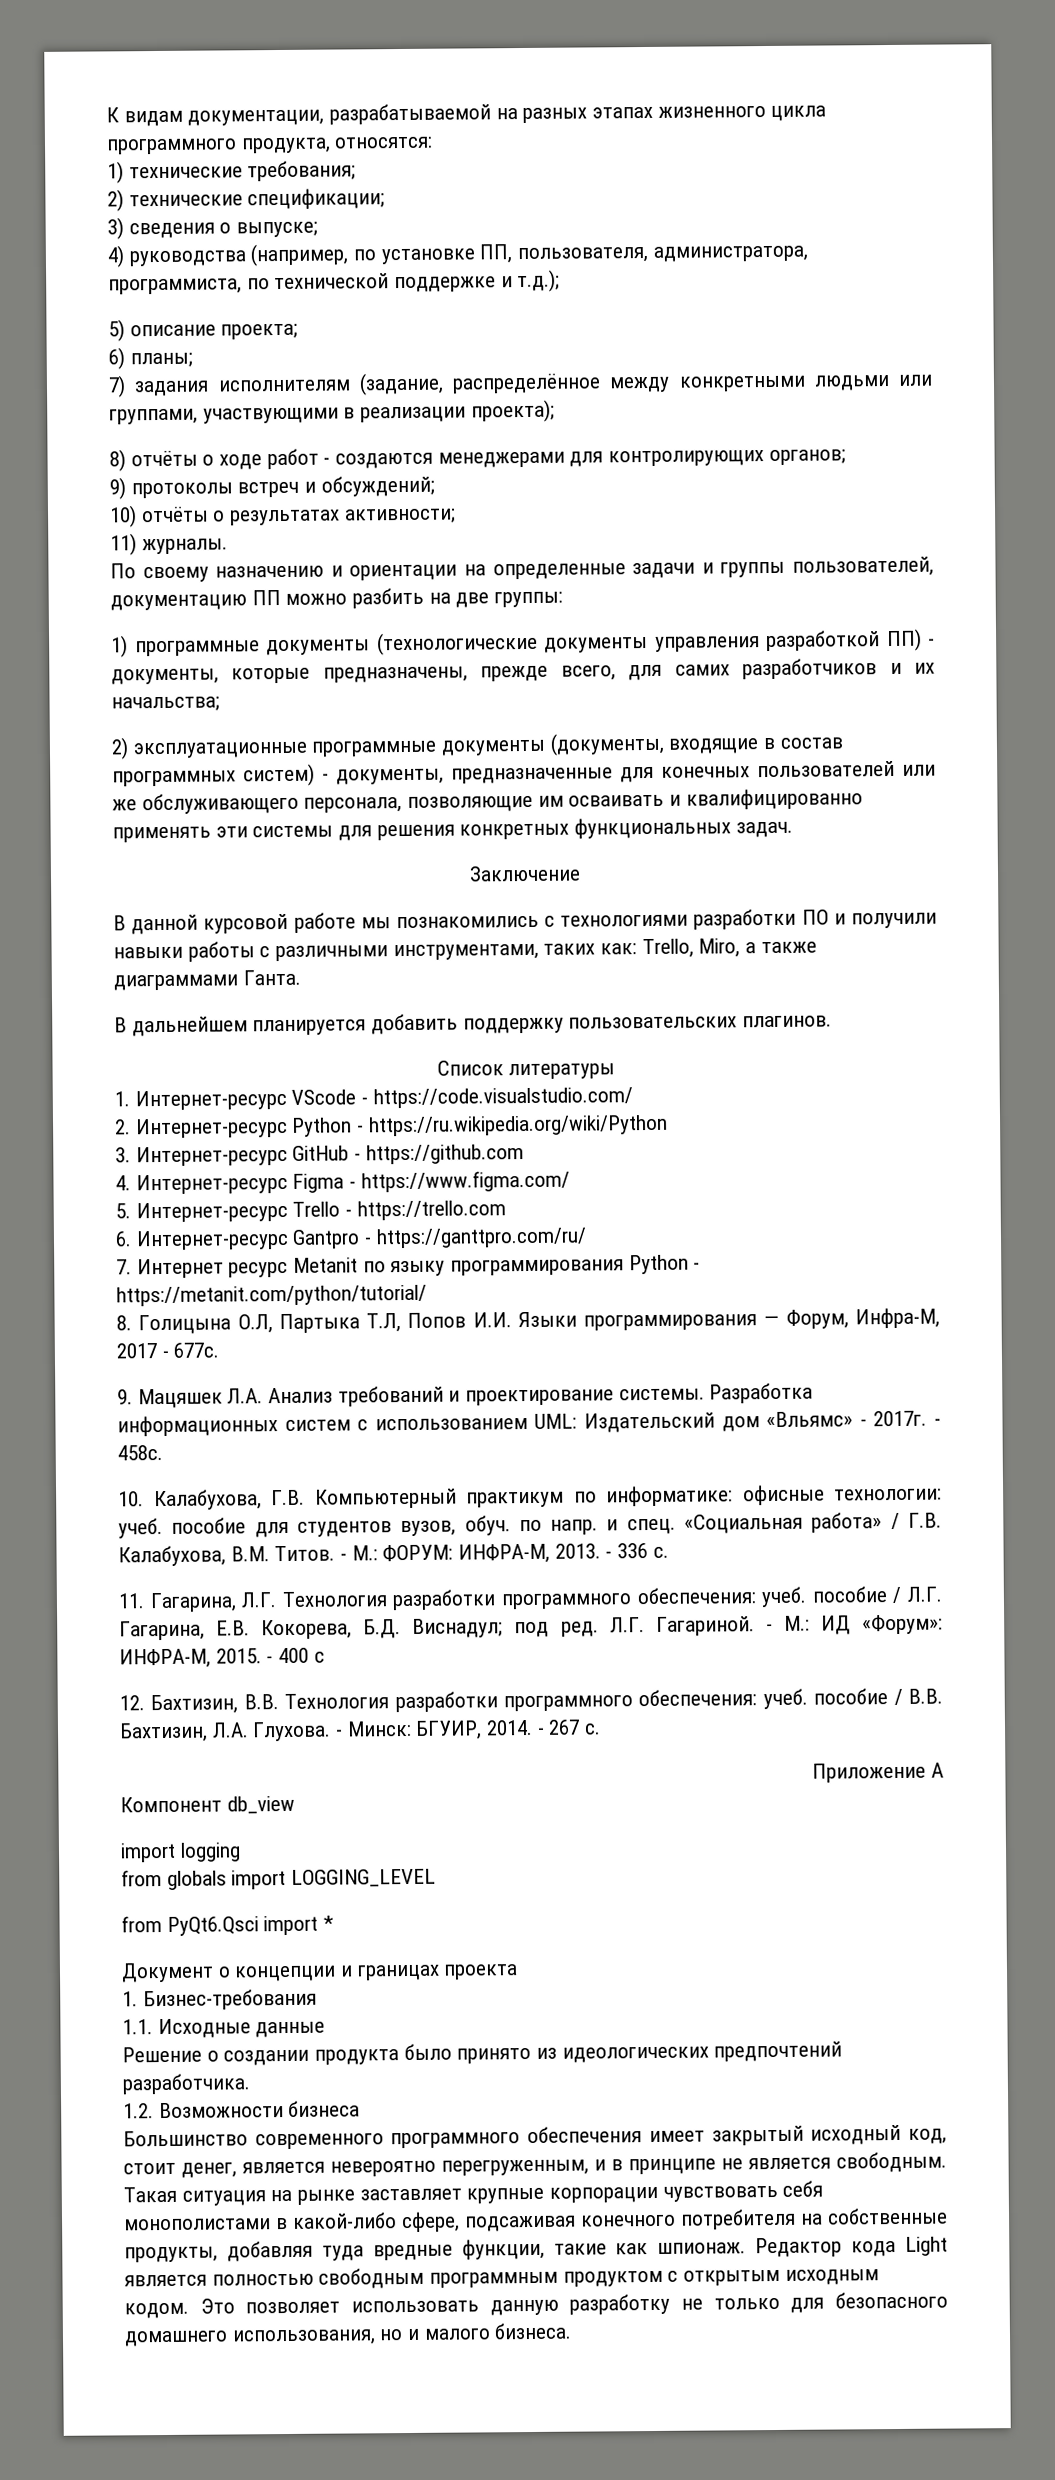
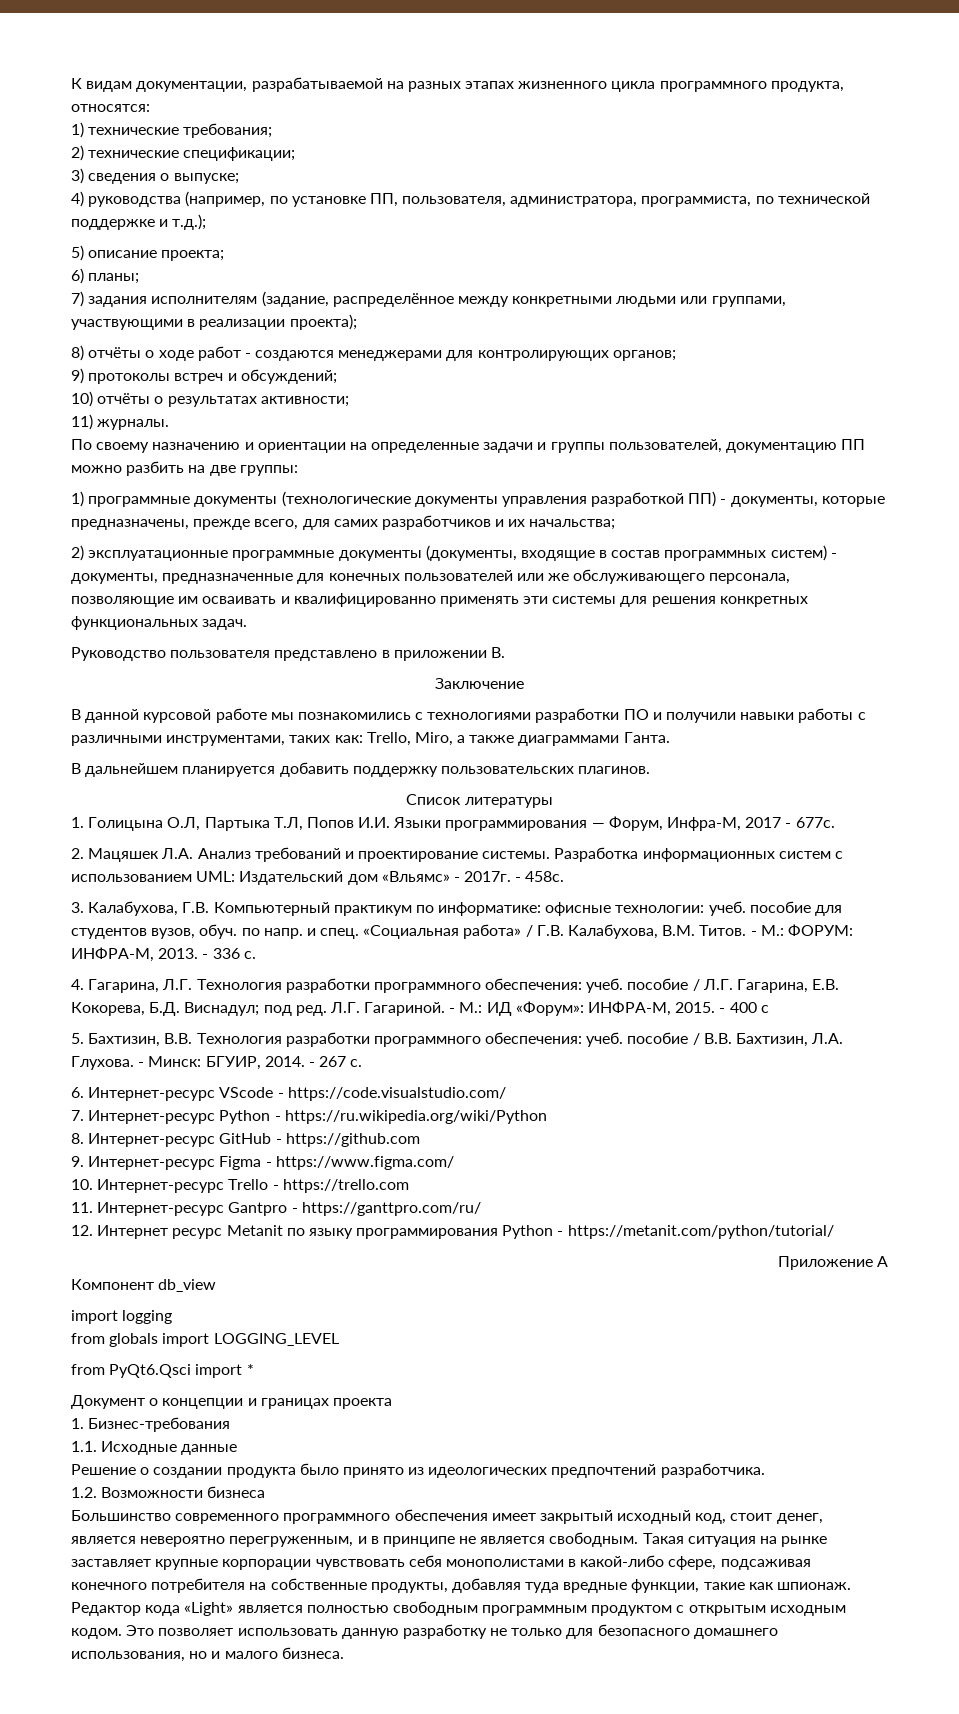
(793, 829) none -> [71,647,505,661] // Руководство пользователя представлено в приложении В.
[134,1087,633,1111] [114,1114,668,1139] [115,1144,524,1167] [115,1170,570,1195] [115,1200,506,1223] [115,1227,587,1251] [116,1254,701,1279] [116,1284,427,1307] [116,1315,132,1331] Интернет-ресурс VScode - https://code.visualstudio.com/ // 2. Интернет-ресурс Python - https://ru.wikipedia.org/wiki/Python // 3. Интернет-ресурс GitHub - https://github.com // 4. Интернет-ресурс Figma - https://www.figma.com/ // 5. Интернет-ресурс Trello - https://trello.com // 6. Интернет-ресурс Gantpro - https://ganttpro.com/ru/ // 7. Интернет ресурс Metanit по языку программирования Python - https://metanit.com/python/tutorial/ // 8. -> (84, 822) none
[117,1389,133,1405] 9. -> [71,848,84,859] 2.
[118,1491,144,1507] 10. -> [71,902,84,913] 3.
[118,1593,145,1609] 11. -> [71,979,84,990] 4.
[119,1695,145,1711] 12. -> [71,1033,84,1044] 5.
(602, 1729) none -> [71,1087,506,1101] [71,1110,547,1124] [71,1133,420,1147] [71,1156,454,1170] [71,1179,409,1193] [71,1202,481,1216] [71,1225,834,1239] // 6. Интернет-ресурс VScode - https://code.visualstudio.com/ // 7. Интернет-ресурс Python - https://ru.wikipedia.org/wiki/Python // 8. Интернет-ресурс GitHub - https://github.com // 9. Интернет-ресурс Figma - https://www.figma.com/ // 10. Интернет-ресурс Trello - https://trello.com // 11. Интернет-ресурс Gantpro - https://ganttpro.com/ru/ // 12. Интернет ресурс Metanit по языку программирования Python - https://metanit.com/python/tutorial/
[904,2236,948,2256] Light -> [184,1602,234,1616] «Light»

